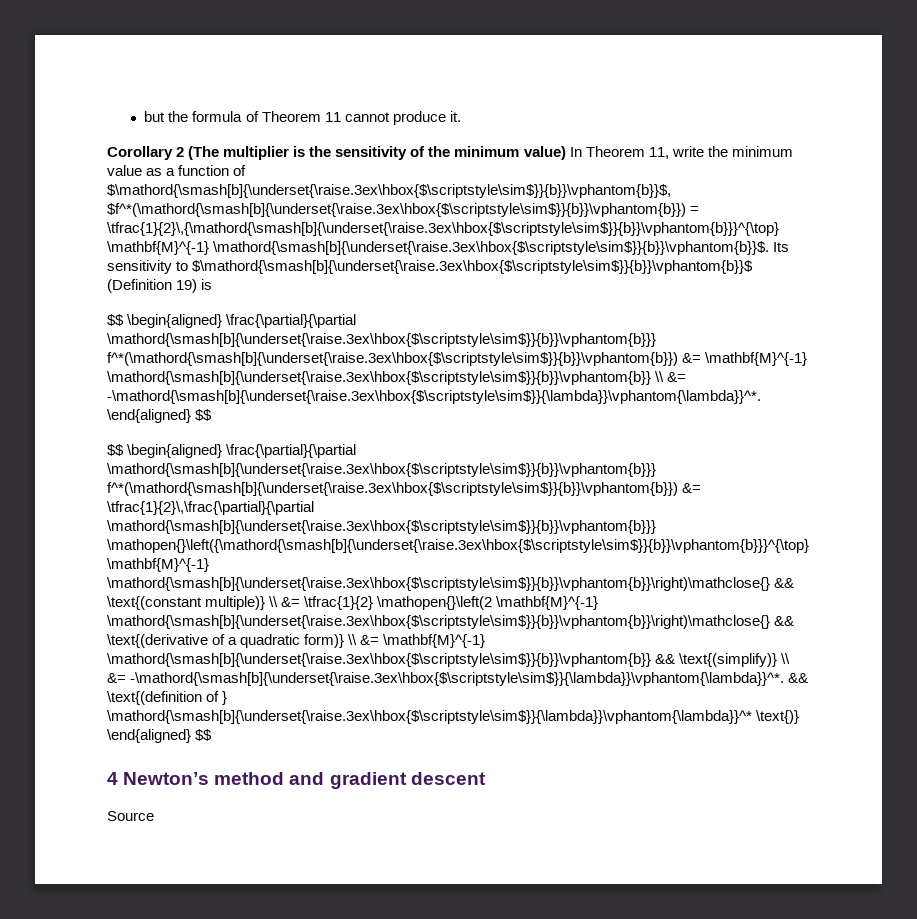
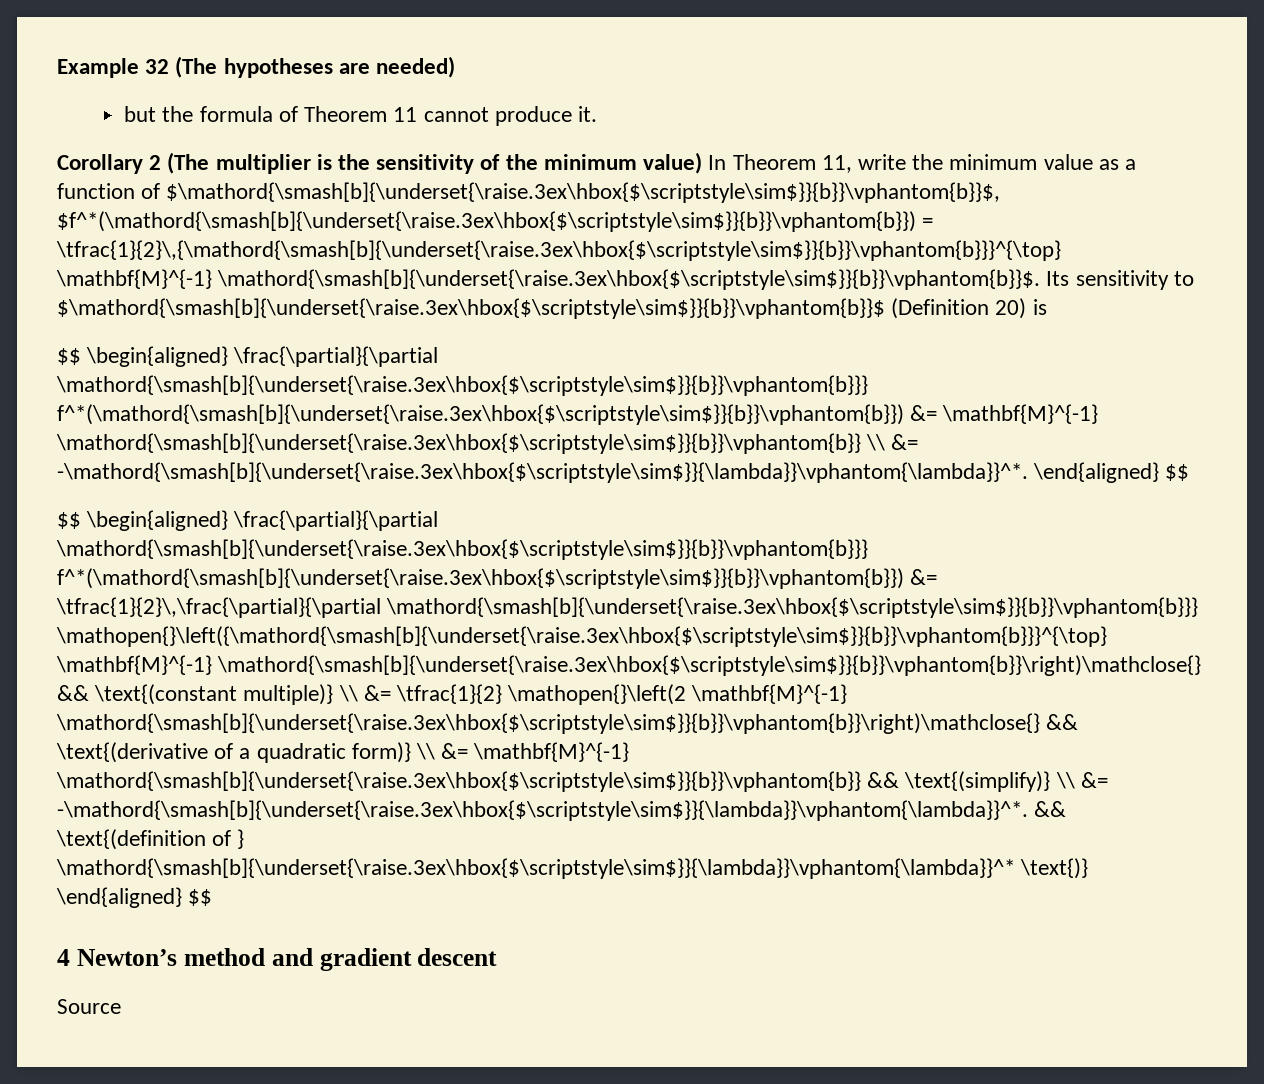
(144, 116) none -> [57,56,456,78] Example 32 (The hypotheses are needed) //
[176,279,198,293] 19) -> [995,298,1027,319] 20)

